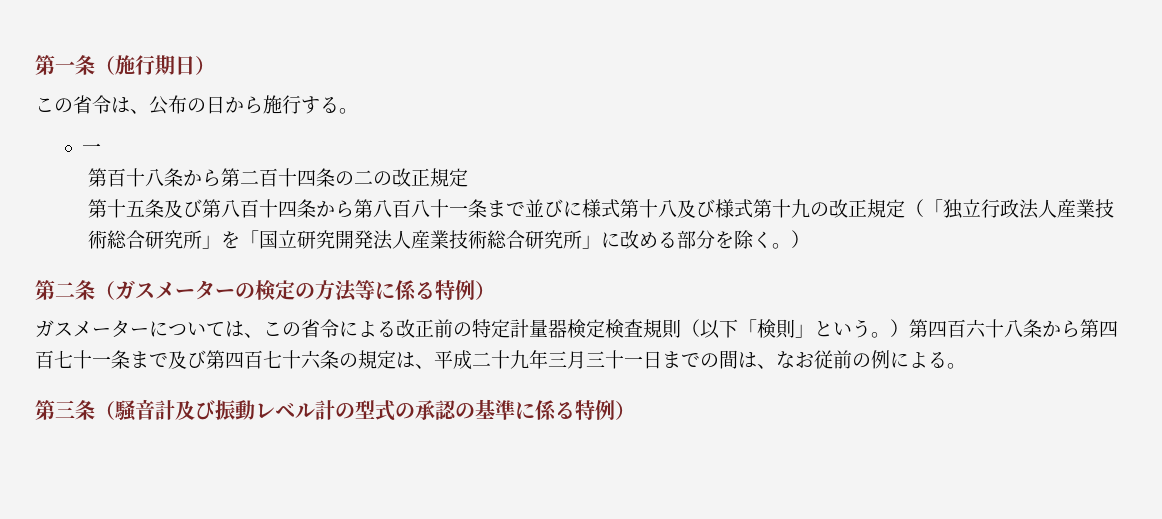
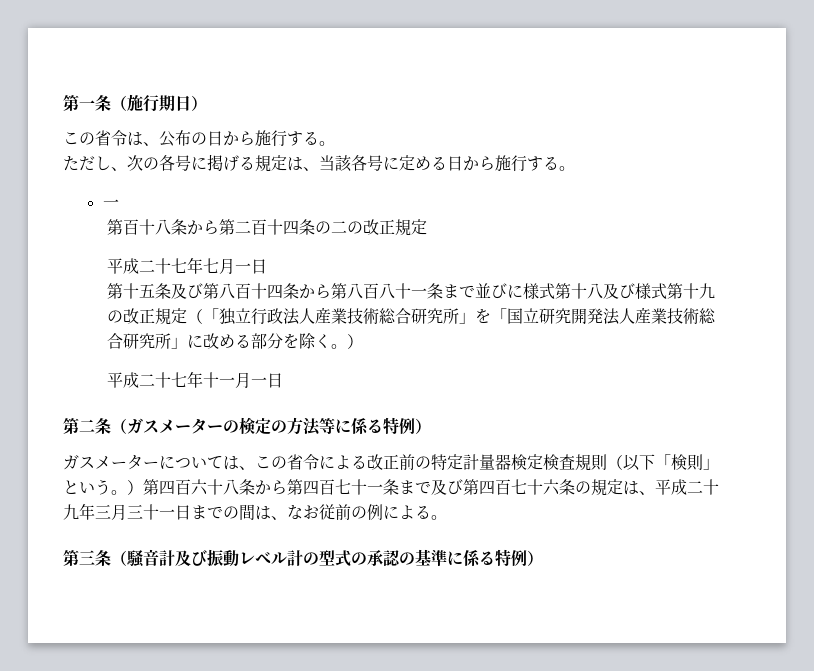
(358, 111) none -> [63,154,575,172] // ただし、次の各号に掲げる規定は、当該各号に定める日から施行する。
(468, 177) none -> [106,257,267,274] // 平成二十七年七月一日
(810, 239) none -> [106,371,283,388] // 平成二十七年十一月一日

